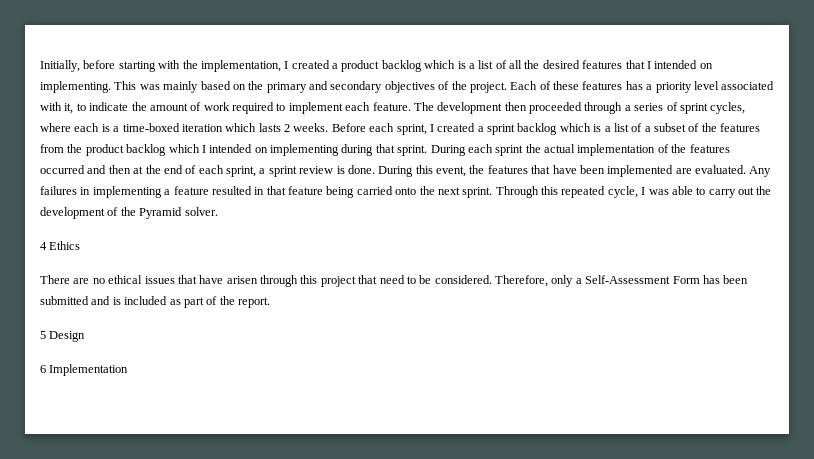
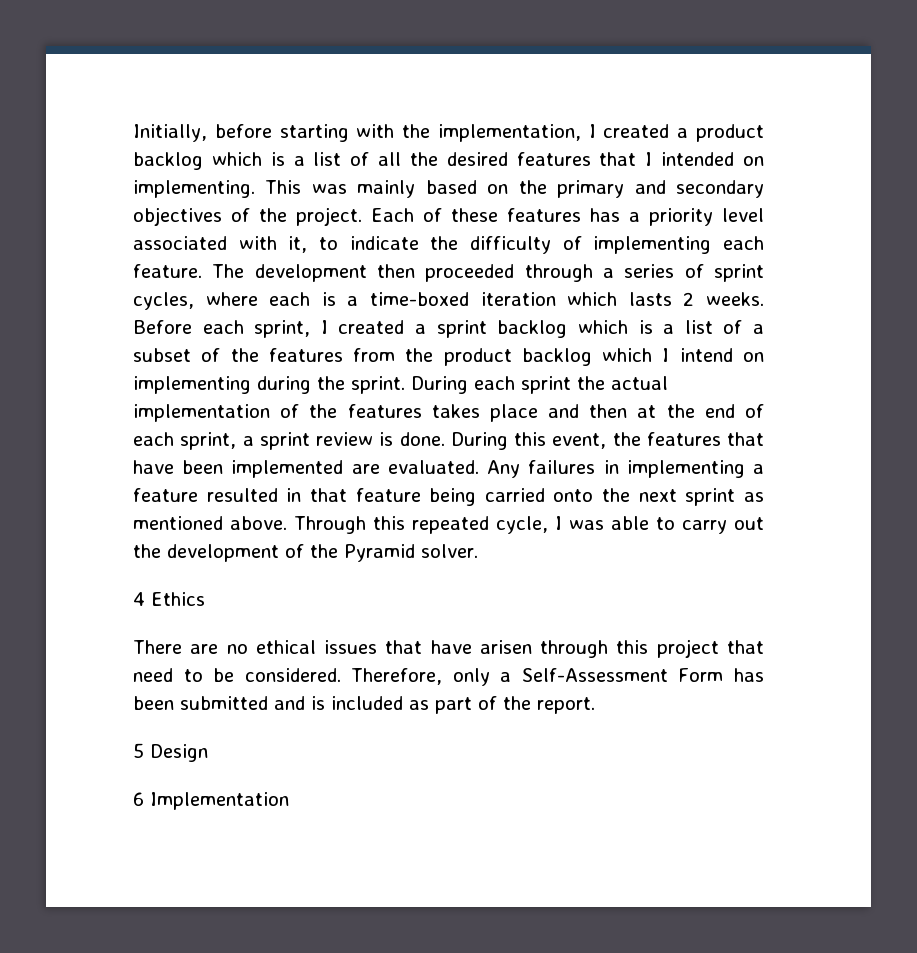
[149,102,343,114] amount of work required to implement -> [470,236,712,254] difficulty of implementing
[209,144,253,153] intended -> [679,348,733,362] intend
[375,144,395,153] that -> [317,376,345,390] the
[40,165,85,174] occurred -> [431,404,538,422] takes place
[462,187,493,198] sprint. -> [685,488,764,506] [133,516,287,530] sprint as mentioned above.

